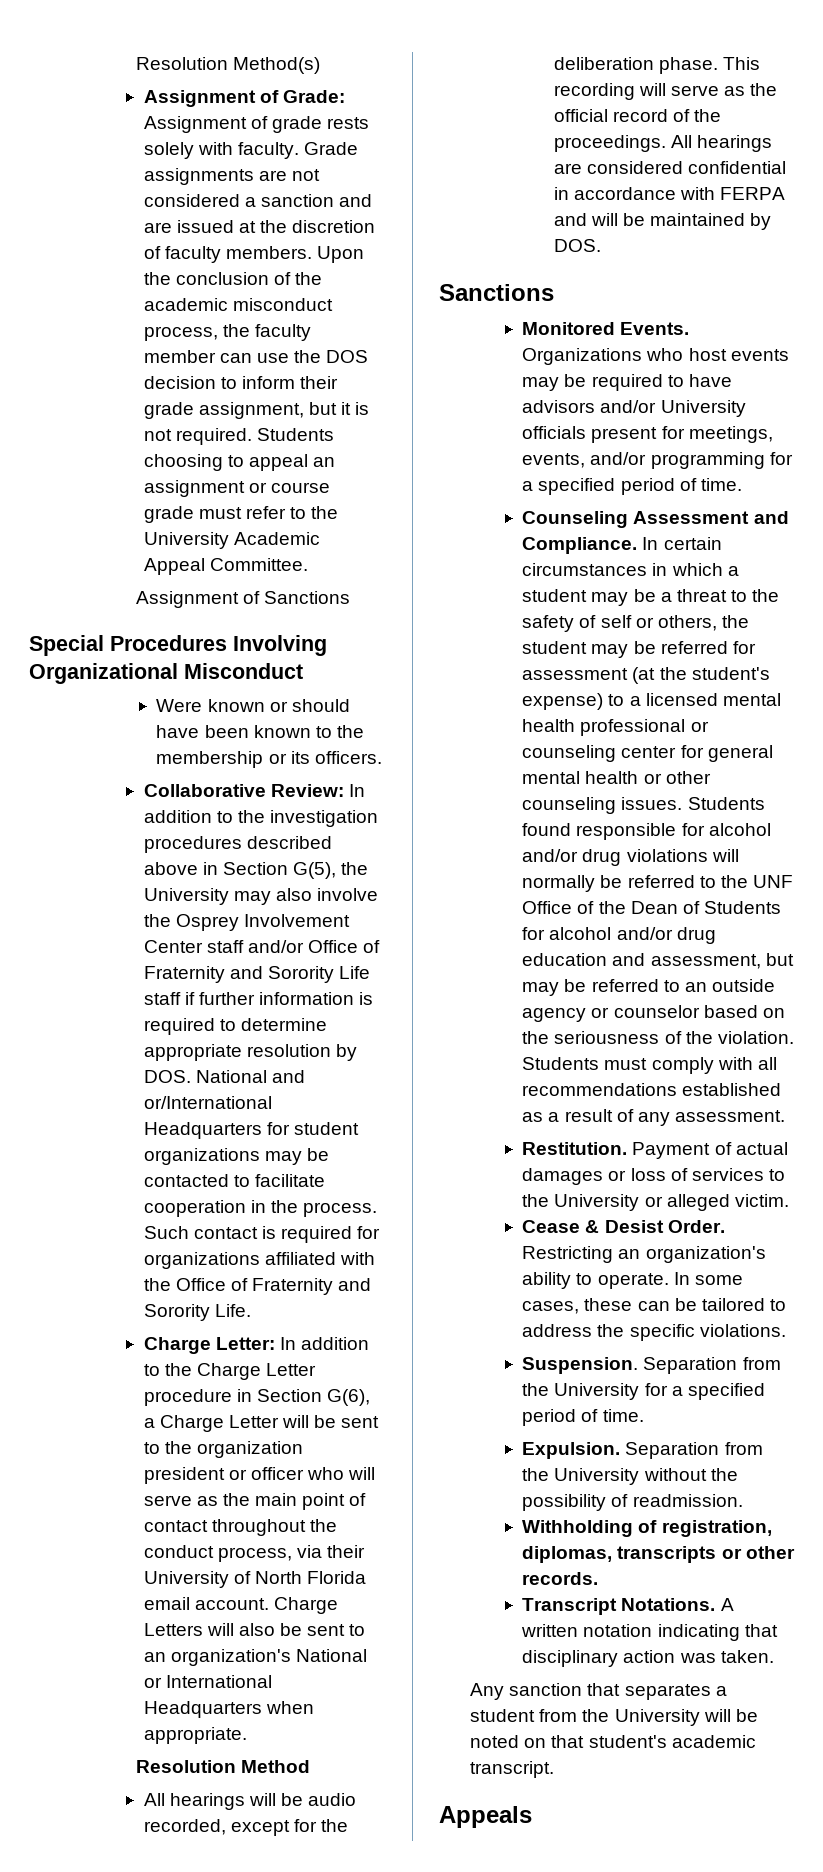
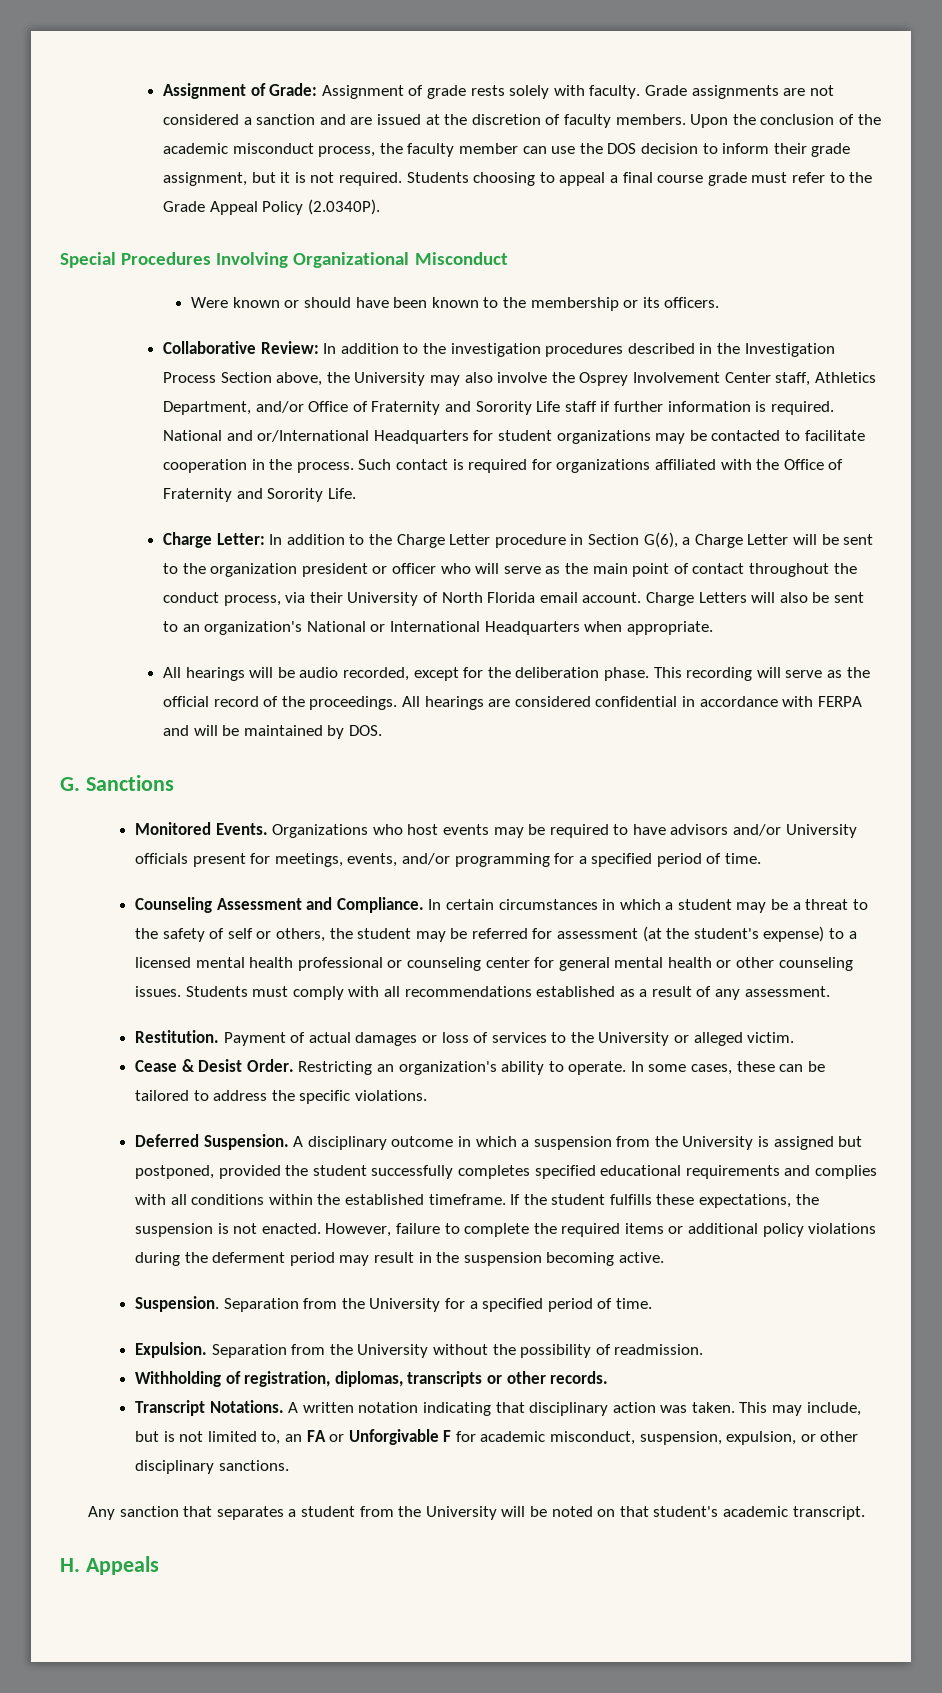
[135,57,320,74] Resolution Method(s) // -> (163, 91) none
[312,457,335,467] [143,480,267,497] an assignment or -> [609,172,653,183] a final
[143,532,320,549] [143,558,308,575] [135,591,350,608] University Academic Appeal Committee. // Assignment of Sanctions -> [163,199,380,215] Grade Appeal Policy (2.0340P).
[143,862,336,879] above in Section G(5), -> [699,343,835,357] [163,372,323,386] in the Investigation Process Section above,
[206,940,244,953] staff -> [775,372,876,386] [163,401,252,415] staff, Athletics Department,
[143,1018,327,1035] [143,1044,357,1061] [143,1070,191,1083] required to determine appropriate resolution by DOS. -> [770,401,834,415] required.
[135,1760,310,1773] // Resolution Method -> (713, 628) none
(601, 245) none -> [60,777,80,791] G.
[522,823,771,840] [522,849,739,866] [522,875,793,892] [522,901,781,914] [522,927,716,944] [522,953,794,969] [522,979,775,996] [522,1005,785,1022] [522,1031,794,1044] [522,1057,600,1070] found responsible for alcohol and/or drug violations will normally be referred to the UNF Office of the Dean of Students for alcohol and/or drug education and assessment, but may be referred to an outside agency or counselor based on the seriousness of the violation. Students -> (248, 991) none
(786, 1330) none -> [134,1134,863,1150] [134,1165,877,1179] [134,1194,819,1208] [134,1223,877,1237] [134,1252,664,1266] // Deferred Suspension. A disciplinary outcome in which a suspension from the University is assigned but postponed, provided the student successfully completes specified educational requirements and complies with all conditions within the established timeframe. If the student fulfills these expectations, the suspension is not enacted. However, failure to complete the required items or additional policy violations during the deferment period may result in the suspension becoming active.
(774, 1656) none -> [739,1402,861,1416] [134,1429,859,1445] [134,1460,289,1474] This may include, but is not limited to, an FA or Unforgivable F for academic misconduct, suspension, expulsion, or other disciplinary sanctions.
(555, 1769) none -> [60,1558,80,1572] H.

